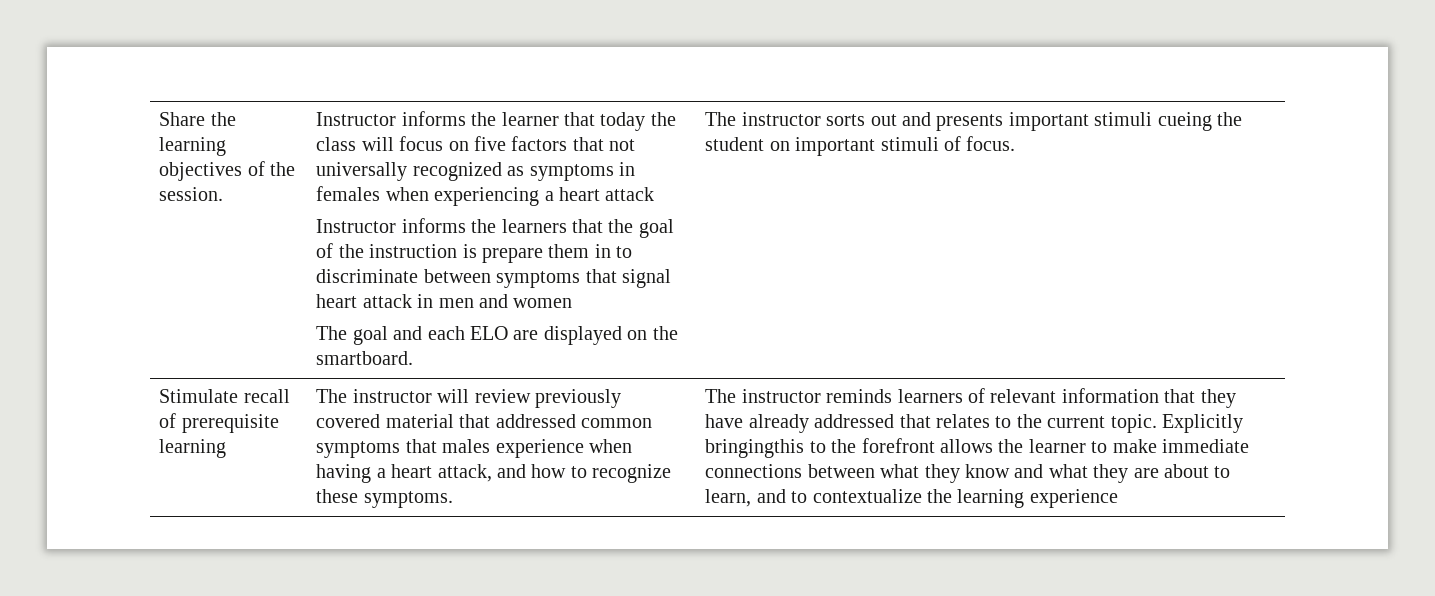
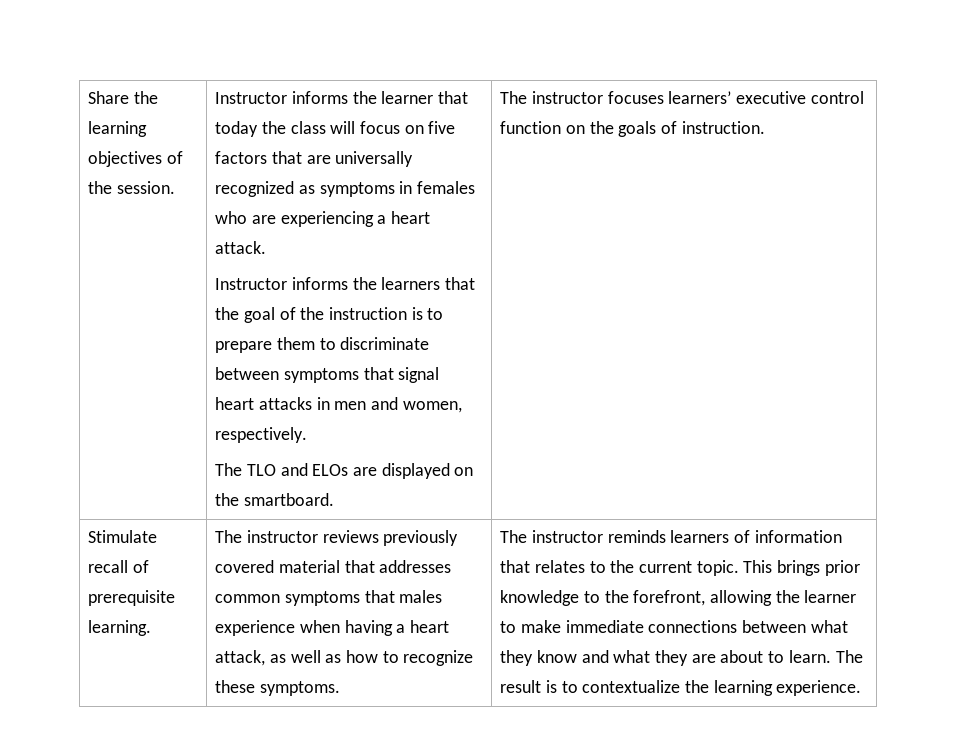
[609,139,636,151] not -> [306,155,331,164] are
[385,187,429,201] when -> [215,211,276,224] who are
[605,187,655,201] attack -> [215,241,267,254] attack.
(477, 251) none -> [427,308,444,320] to
[594,244,611,258] in -> (315, 343) none
[362,294,412,308] attack -> [258,397,312,410] attacks
[513,298,573,308] [316,326,509,345] women // The goal and each ELO -> [402,401,462,413] [215,427,308,443] [215,463,349,476] women, respectively. // The TLO and ELOs
[826,112,1243,131] [705,136,1016,156] sorts out and presents important stimuli cueing the student on important stimuli of focus. -> [607,91,864,104] [500,121,765,137] focuses learners’ executive control function on the goals of instruction.
[159,439,227,458] [316,389,531,403] learning | The instructor will review -> [88,620,152,636] [215,530,379,543] learning. | The instructor reviews
[495,414,576,428] addressed -> [379,560,452,573] addresses
[497,464,527,478] and -> [269,650,342,663] as well as
[990,389,1057,403] relevant -> (751, 536) none
[1200,389,1236,408] [705,414,931,433] they have already addressed that -> (531, 566) none
[1162,414,1244,433] [705,438,994,458] Explicitly bringingthis to the forefront allows -> [743,560,860,576] [500,590,773,606] This brings prior knowledge to the forefront, allowing
[705,489,786,507] learn, and -> [788,650,863,663] [500,680,557,693] learn. The result is
[1029,489,1118,508] experience -> [776,680,862,696] experience.

